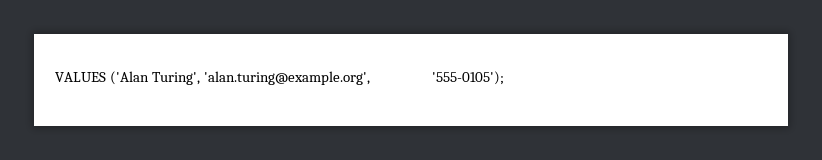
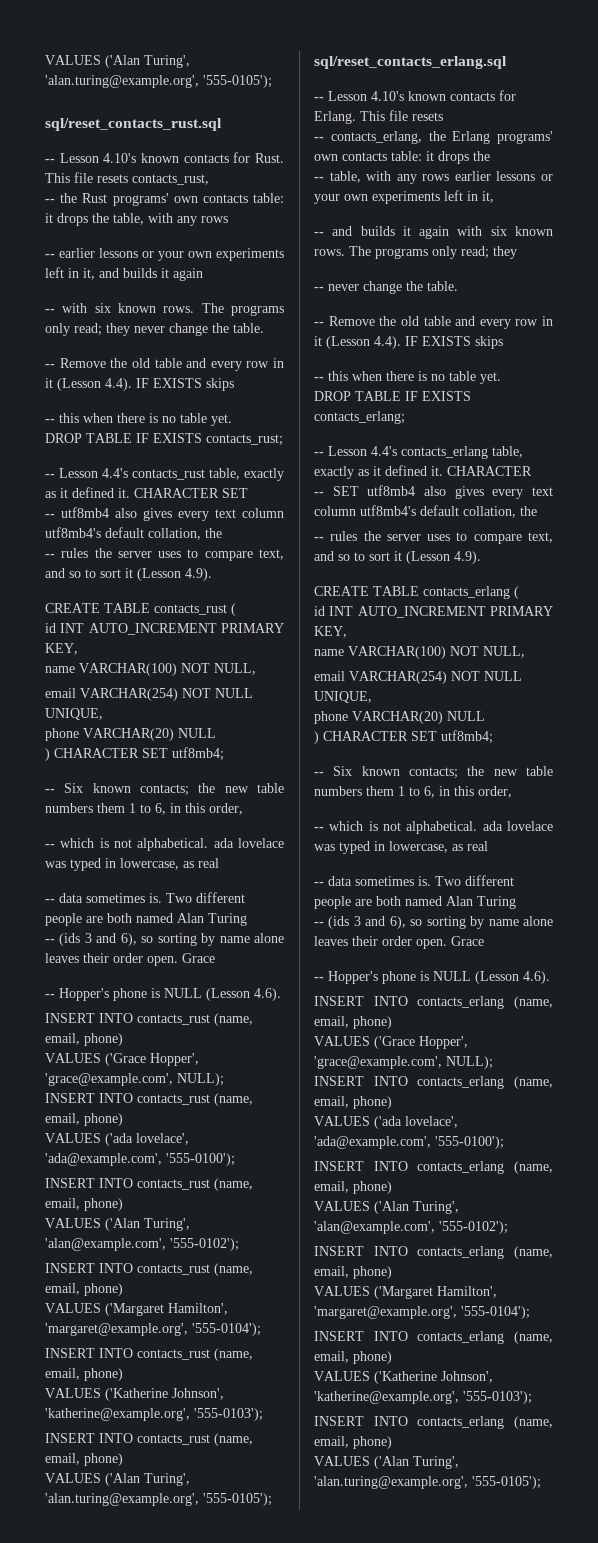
[55,71,504,85] VALUES ('Alan Turing', 'alan.turing@example.org', '555-0105'); -> [45,55,190,68] [45,75,272,88] [45,118,222,131] [45,152,284,163] [45,172,209,185] [45,193,284,206] [45,213,228,226] [45,248,284,261] [45,267,203,281] [45,303,284,316] [45,323,264,336] [45,358,284,371] [45,378,234,391] [45,413,232,426] [45,433,283,446] [45,468,284,481] [45,487,248,498] [45,507,284,521] [45,527,222,540] [45,548,284,561] [45,568,212,581] [45,603,236,616] [45,623,284,635] [45,643,78,655] [45,663,256,676] [45,688,253,701] [45,708,103,720] [45,728,216,741] [45,747,224,761] [45,783,284,796] [45,803,243,815] [45,838,284,851] [45,858,219,871] [45,892,245,903] [45,913,247,926] [45,933,284,946] [45,953,215,966] [45,988,281,1001] [45,1013,253,1026] [45,1033,123,1046] [45,1053,199,1066] [45,1073,224,1086] [45,1093,253,1106] [45,1113,123,1126] [45,1133,189,1146] [45,1153,235,1166] [45,1178,253,1191] [45,1198,123,1211] [45,1218,190,1231] [45,1238,239,1251] [45,1263,253,1276] [45,1283,123,1296] [45,1303,228,1316] [45,1323,261,1336] [45,1348,253,1361] [45,1368,123,1381] [45,1388,224,1401] [45,1408,263,1421] [45,1433,253,1446] [45,1453,123,1466] [45,1473,190,1486] [45,1493,272,1506] [314,56,507,69] [314,90,516,101] [314,110,443,124] [314,131,553,144] [314,151,490,164] [314,171,553,184] [314,190,494,204] [314,226,553,239] [314,246,517,259] [314,281,458,294] [314,316,553,329] [314,336,503,349] [314,371,501,384] [314,391,471,401] [314,411,405,424] [314,446,523,459] [314,465,532,479] [314,485,553,499] [314,505,537,518] [314,531,553,544] [314,551,481,564] [314,586,519,599] [314,606,553,618] [314,626,347,638] [314,646,525,659] [314,671,522,684] [314,691,372,703] [314,711,485,724] [314,730,493,744] [314,766,553,779] [314,786,512,798] [314,821,553,834] [314,841,488,854] [314,875,514,886] [314,896,516,909] [314,916,553,929] [314,936,484,949] [314,971,550,984] [314,996,553,1009] [314,1016,392,1029] [314,1036,468,1049] [314,1056,493,1069] [314,1076,553,1089] [314,1096,392,1109] [314,1116,458,1129] [314,1136,504,1149] [314,1161,553,1174] [314,1181,392,1194] [314,1201,459,1214] [314,1221,508,1234] [314,1246,553,1259] [314,1266,392,1279] [314,1286,497,1299] [314,1306,530,1319] [314,1331,553,1344] [314,1351,392,1364] [314,1371,493,1384] [314,1391,532,1404] [314,1416,553,1429] [314,1436,392,1449] [314,1456,459,1469] [314,1476,541,1489] VALUES ('Alan Turing', 'alan.turing@example.org', '555-0105'); // sql/reset_contacts_rust.sql // -- Lesson 4.10's known contacts for Rust. This file resets contacts_rust, // -- the Rust programs' own contacts table: it drops the table, with any rows // -- earlier lessons or your own experiments left in it, and builds it again // -- with six known rows. The programs only read; they never change the table. // -- Remove the old table and every row in it (Lesson 4.4). IF EXISTS skips // -- this when there is no table yet. // DROP TABLE IF EXISTS contacts_rust; // -- Lesson 4.4's contacts_rust table, exactly as it defined it. CHARACTER SET // -- utf8mb4 also gives every text column utf8mb4's default collation, the // -- rules the server uses to compare text, and so to sort it (Lesson 4.9). // CREATE TABLE contacts_rust ( // id INT AUTO_INCREMENT PRIMARY KEY, // name VARCHAR(100) NOT NULL, // email VARCHAR(254) NOT NULL UNIQUE, // phone VARCHAR(20) NULL // ) CHARACTER SET utf8mb4; // -- Six known contacts; the new table numbers them 1 to 6, in this order, // -- which is not alphabetical. ada lovelace was typed in lowercase, as real // -- data sometimes is. Two different people are both named Alan Turing // -- (ids 3 and 6), so sorting by name alone leaves their order open. Grace // -- Hopper's phone is NULL (Lesson 4.6). // INSERT INTO contacts_rust (name, email, phone) // VALUES ('Grace Hopper', 'grace@example.com', NULL); // INSERT INTO contacts_rust (name, email, phone) // VALUES ('ada lovelace', 'ada@example.com', '555-0100'); // INSERT INTO contacts_rust (name, email, phone) // VALUES ('Alan Turing', 'alan@example.com', '555-0102'); // INSERT INTO contacts_rust (name, email, phone) // VALUES ('Margaret Hamilton', 'margaret@example.org', '555-0104'); // INSERT INTO contacts_rust (name, email, phone) // VALUES ('Katherine Johnson', 'katherine@example.org', '555-0103'); // INSERT INTO contacts_rust (name, email, phone) // VALUES ('Alan Turing', 'alan.turing@example.org', '555-0105'); // sql/reset_contacts_erlang.sql // -- Lesson 4.10's known contacts for Erlang. This file resets // -- contacts_erlang, the Erlang programs' own contacts table: it drops the // -- table, with any rows earlier lessons or your own experiments left in it, // -- and builds it again with six known rows. The programs only read; they // -- never change the table. // -- Remove the old table and every row in it (Lesson 4.4). IF EXISTS skips // -- this when there is no table yet. // DROP TABLE IF EXISTS contacts_erlang; // -- Lesson 4.4's contacts_erlang table, exactly as it defined it. CHARACTER // -- SET utf8mb4 also gives every text column utf8mb4's default collation, the // -- rules the server uses to compare text, and so to sort it (Lesson 4.9). // CREATE TABLE contacts_erlang ( // id INT AUTO_INCREMENT PRIMARY KEY, // name VARCHAR(100) NOT NULL, // email VARCHAR(254) NOT NULL UNIQUE, // phone VARCHAR(20) NULL // ) CHARACTER SET utf8mb4; // -- Six known contacts; the new table numbers them 1 to 6, in this order, // -- which is not alphabetical. ada lovelace was typed in lowercase, as real // -- data sometimes is. Two different people are both named Alan Turing // -- (ids 3 and 6), so sorting by name alone leaves their order open. Grace // -- Hopper's phone is NULL (Lesson 4.6). // INSERT INTO contacts_erlang (name, email, phone) // VALUES ('Grace Hopper', 'grace@example.com', NULL); // INSERT INTO contacts_erlang (name, email, phone) // VALUES ('ada lovelace', 'ada@example.com', '555-0100'); // INSERT INTO contacts_erlang (name, email, phone) // VALUES ('Alan Turing', 'alan@example.com', '555-0102'); // INSERT INTO contacts_erlang (name, email, phone) // VALUES ('Margaret Hamilton', 'margaret@example.org', '555-0104'); // INSERT INTO contacts_erlang (name, email, phone) // VALUES ('Katherine Johnson', 'katherine@example.org', '555-0103'); // INSERT INTO contacts_erlang (name, email, phone) // VALUES ('Alan Turing', 'alan.turing@example.org', '555-0105');

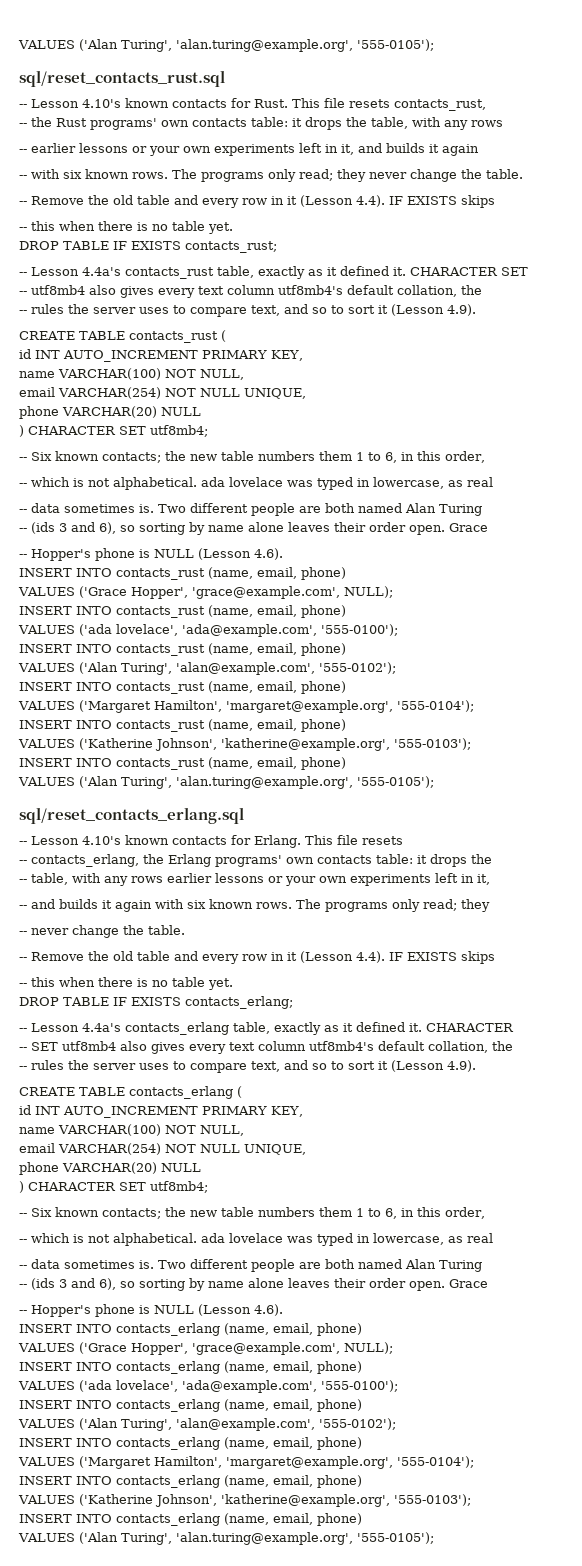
[102,468,128,478] 4.4's -> [82,267,121,276] 4.4a's
[371,446,397,456] 4.4's -> [82,1023,121,1032] 4.4a's

